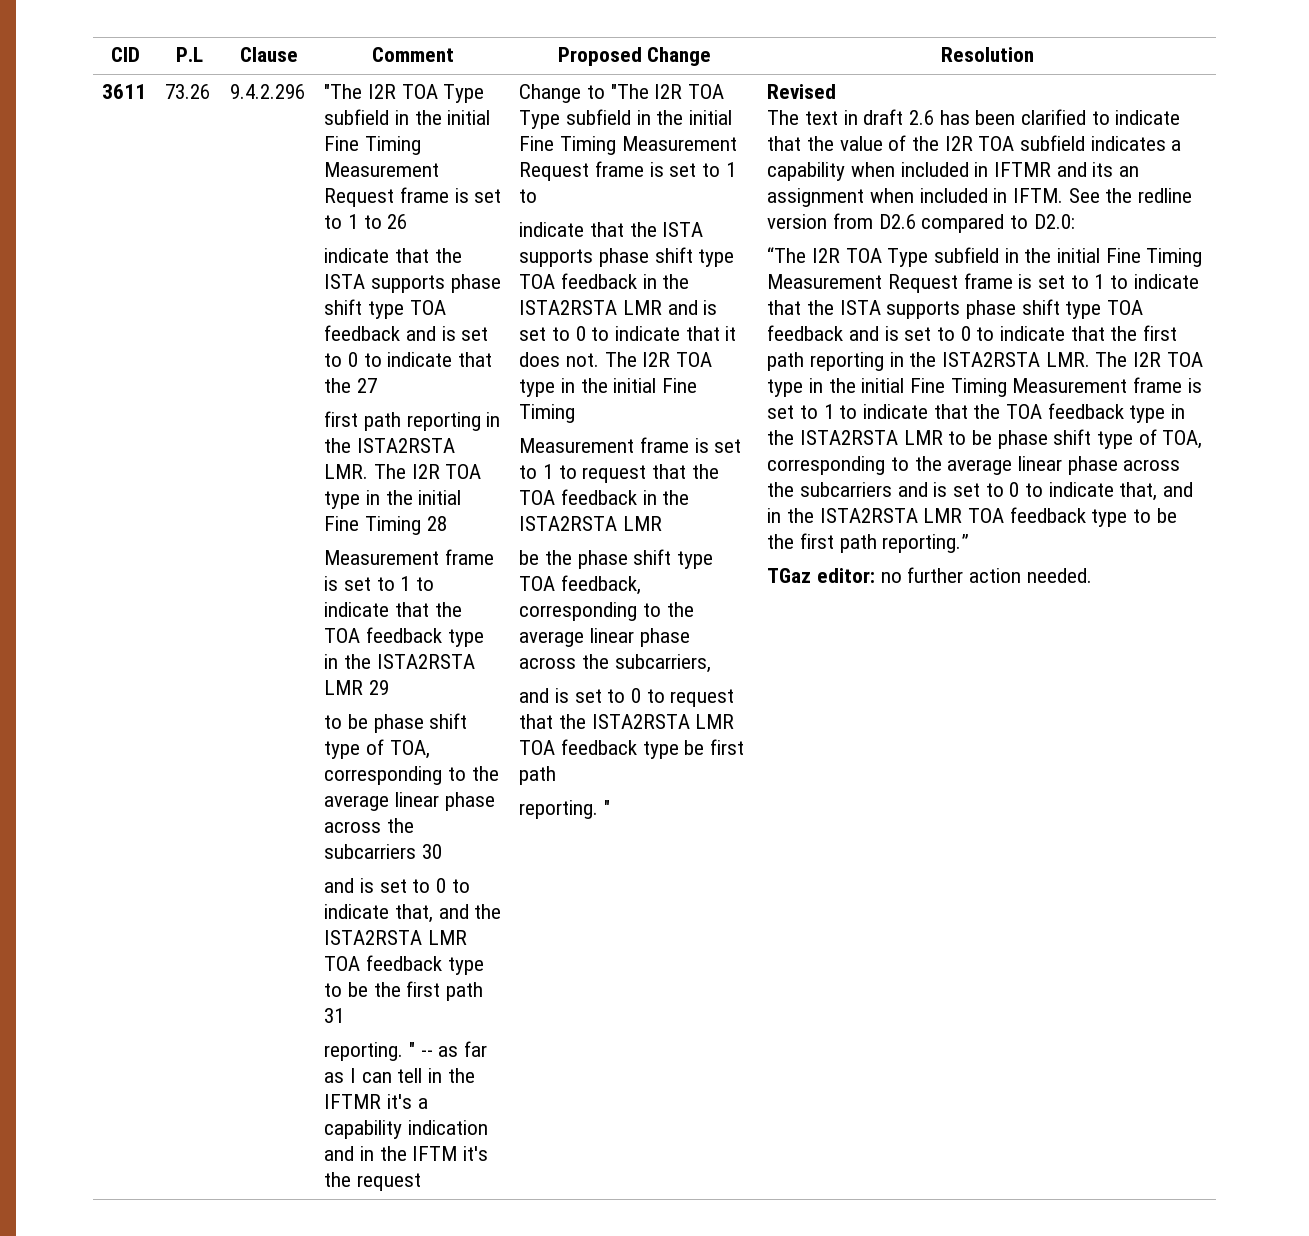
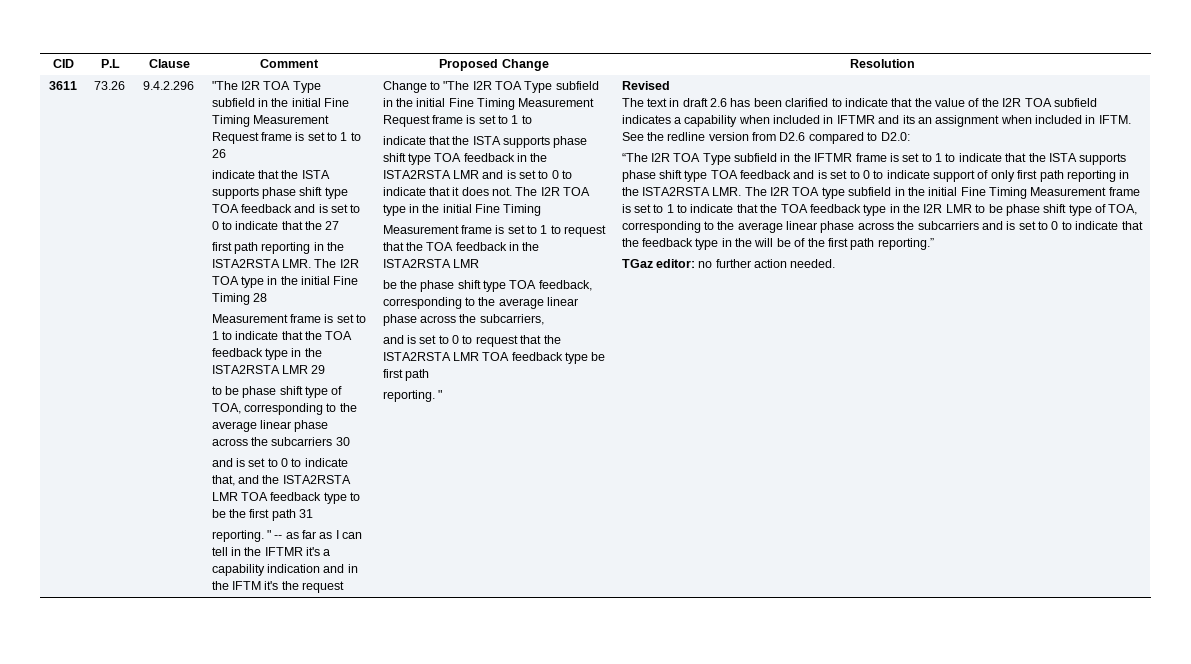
[1056,248,1203,267] [767,274,958,293] initial Fine Timing Measurement Request -> [814,153,853,162] IFTMR
[1070,326,1138,341] that the -> [932,170,1015,182] support of only
(804, 388) none -> [848,187,892,196] subfield
[799,430,898,445] ISTA2RSTA -> [923,204,943,213] I2R
[1119,482,1194,501] [767,507,1177,527] that, and in the ISTA2RSTA LMR TOA feedback type to be -> [1121,221,1143,230] [621,238,806,250] that the feedback type in the will be of

